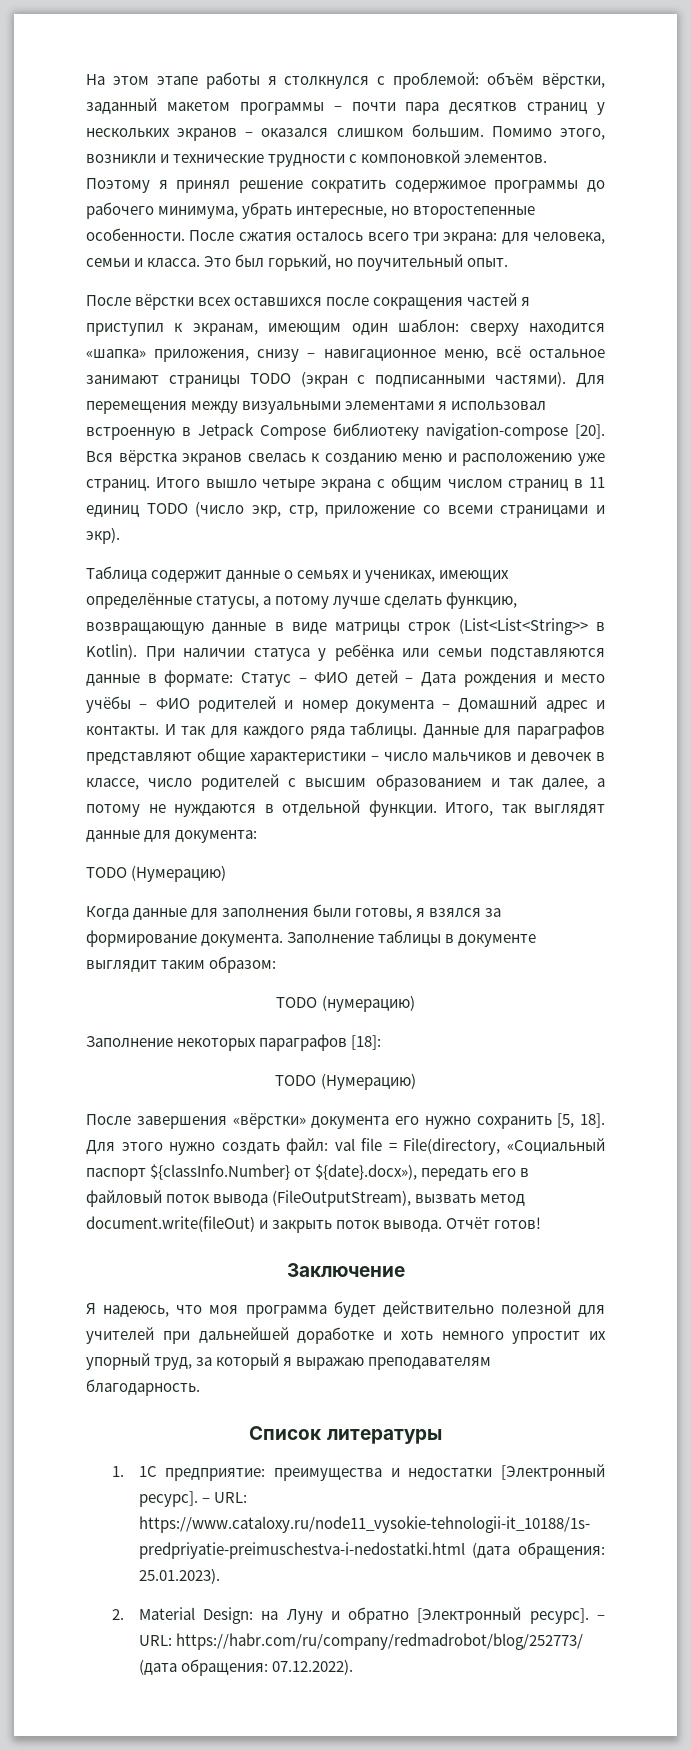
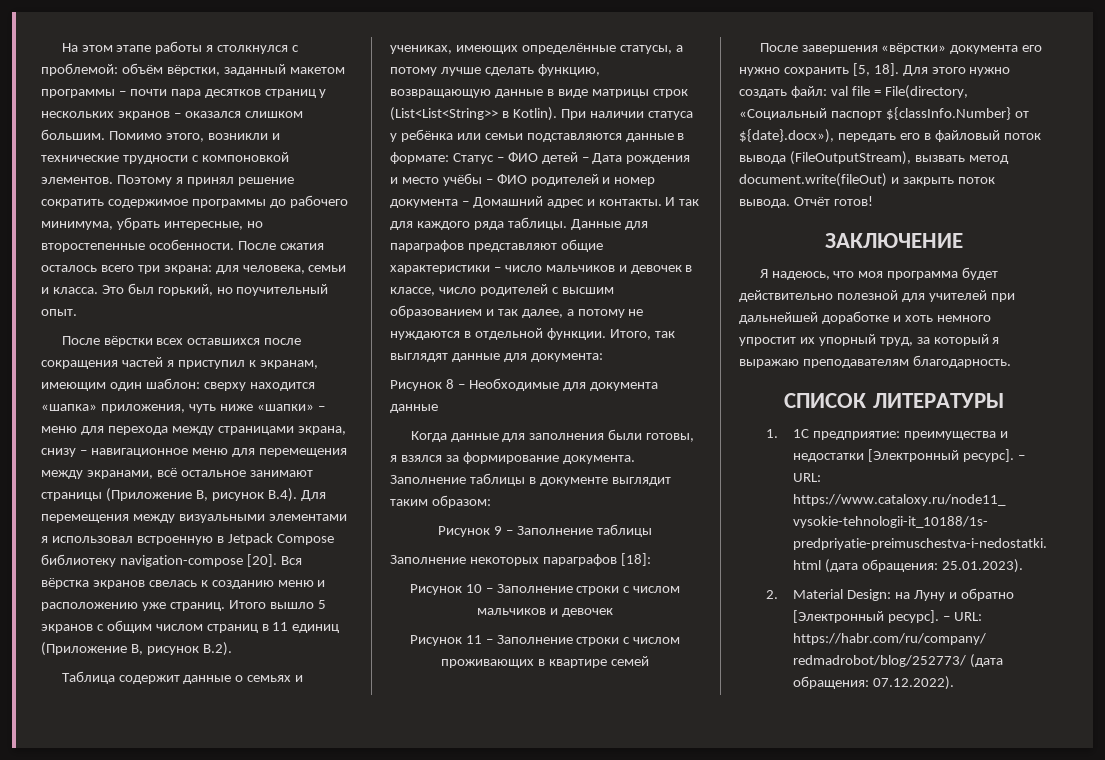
[257,346,605,362] [86,371,567,388] снизу – навигационное меню, всё остальное занимают страницы TODO (экран с подписанными частями). -> [188,404,325,413] [41,426,346,435] [41,448,347,457] [41,468,313,479] [41,488,297,502] чуть ниже «шапки» – меню для перехода между страницами экрана, снизу – навигационное меню для перемещения между экранами, всё остальное занимают страницы (Приложение В, рисунок В.4).
[262,479,372,492] четыре экрана -> [317,600,326,609] [41,624,93,633] 5 экранов
[146,501,605,518] [86,527,120,544] TODO (число экр, стр, приложение со всеми страницами и экр). -> [41,642,232,656] (Приложение В, рисунок В.2).
[86,865,227,882] TODO (Нумерацию) -> [390,378,658,391] [390,404,438,413] Рисунок 8 – Необходимые для документа данные
[276,995,415,1012] TODO (нумерацию) -> [438,524,652,537] Рисунок 9 – Заполнение таблицы
[275,1073,416,1090] TODO (Нумерацию) -> [409,584,681,595] [477,608,613,617] [409,635,681,646] [441,656,649,668] Рисунок 10 – Заполнение строки с числом мальчиков и девочек // Рисунок 11 – Заполнение строки с числом проживающих в квартире семей
[286,1263,405,1277] Заключение -> [825,233,963,248] ЗАКЛЮЧЕНИЕ
[249,1426,442,1444] Список литературы -> [784,393,1004,408] СПИСОК ЛИТЕРАТУРЫ

